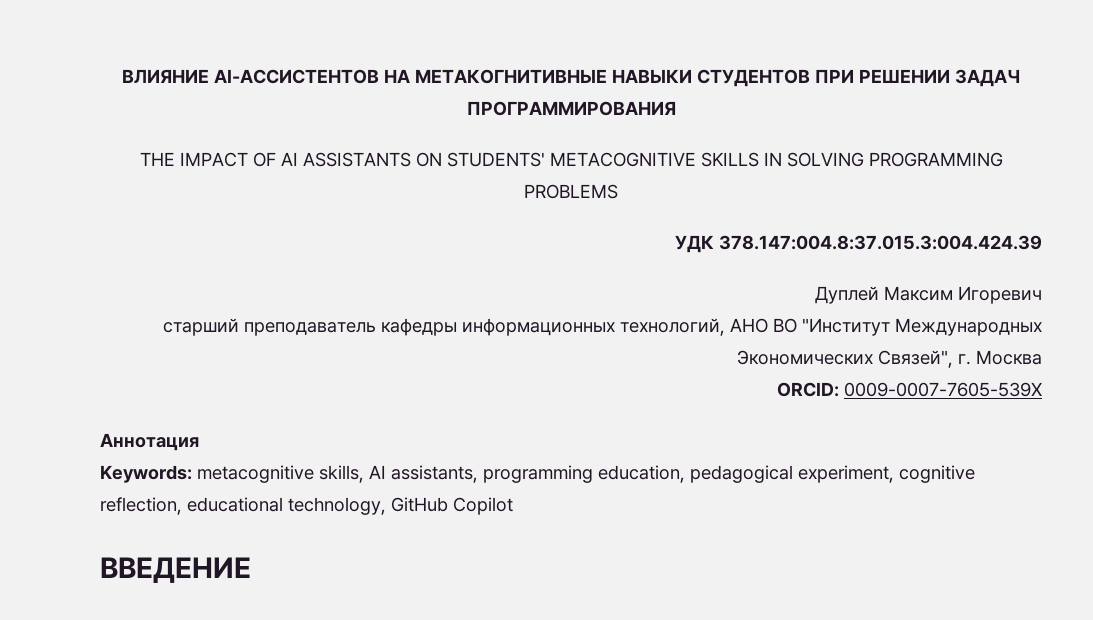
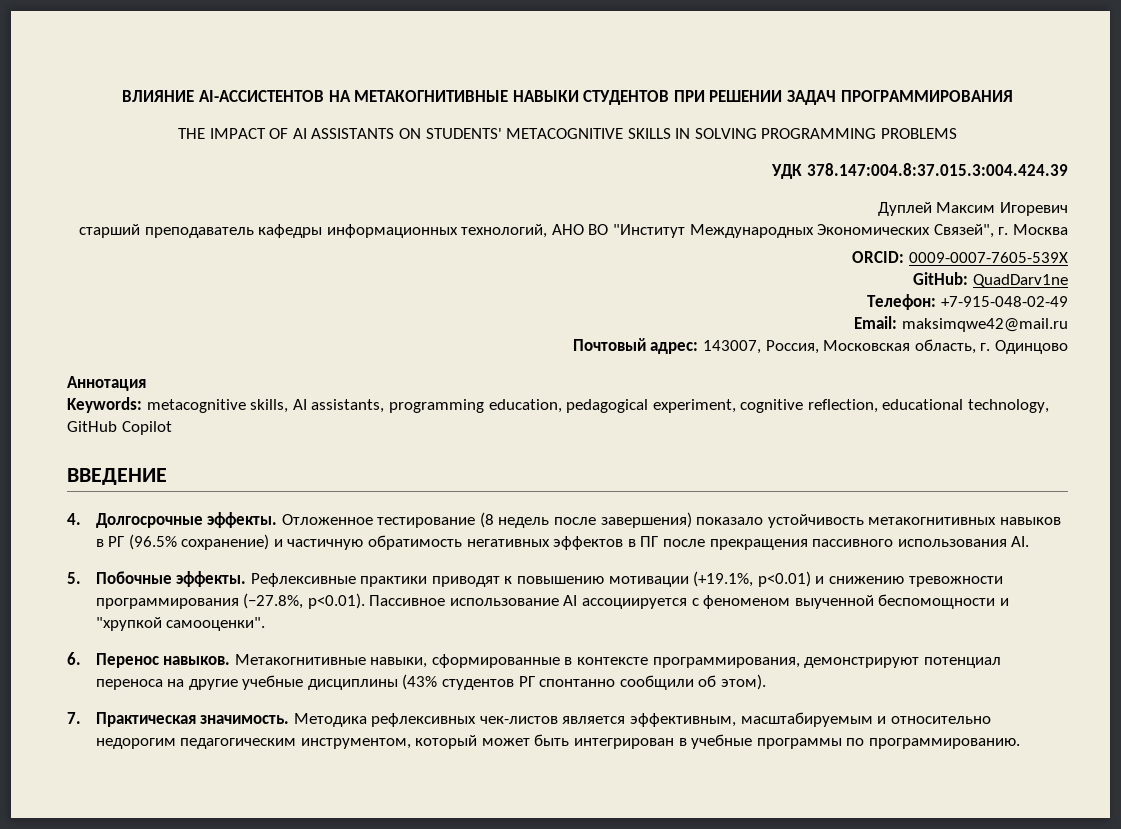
(1042, 389) none -> [913,272,1068,287] [867,294,1068,310] [854,316,1068,332] [572,338,1069,354] // GitHub: QuadDarv1ne // Телефон: +7-915-048-02-49 // Email: maksimqwe42@mail.ru // Почтовый адрес: 143007, Россия, Московская область, г. Одинцово
(251, 570) none -> [67,512,1062,528] [95,534,1030,550] [67,571,1003,587] [95,593,1010,609] [95,617,266,631] [67,652,1001,668] [95,674,767,690] [67,712,991,727] [95,734,1021,749] // 4. Долгосрочные эффекты. Отложенное тестирование (8 недель после завершения) показало устойчивость метакогнитивных навыков в РГ (96.5% сохранение) и частичную обратимость негативных эффектов в ПГ после прекращения пассивного использования AI. // 5. Побочные эффекты. Рефлексивные практики приводят к повышению мотивации (+19.1%, p<0.01) и снижению тревожности программирования (−27.8%, p<0.01). Пассивное использование AI ассоциируется с феноменом выученной беспомощности и "хрупкой самооценки". // 6. Перенос навыков. Метакогнитивные навыки, сформированные в контексте программирования, демонстрируют потенциал переноса на другие учебные дисциплины (43% студентов РГ спонтанно сообщили об этом). // 7. Практическая значимость. Методика рефлексивных чек-листов является эффективным, масштабируемым и относительно недорогим педагогическим инструментом, который может быть интегрирован в учебные программы по программированию.

